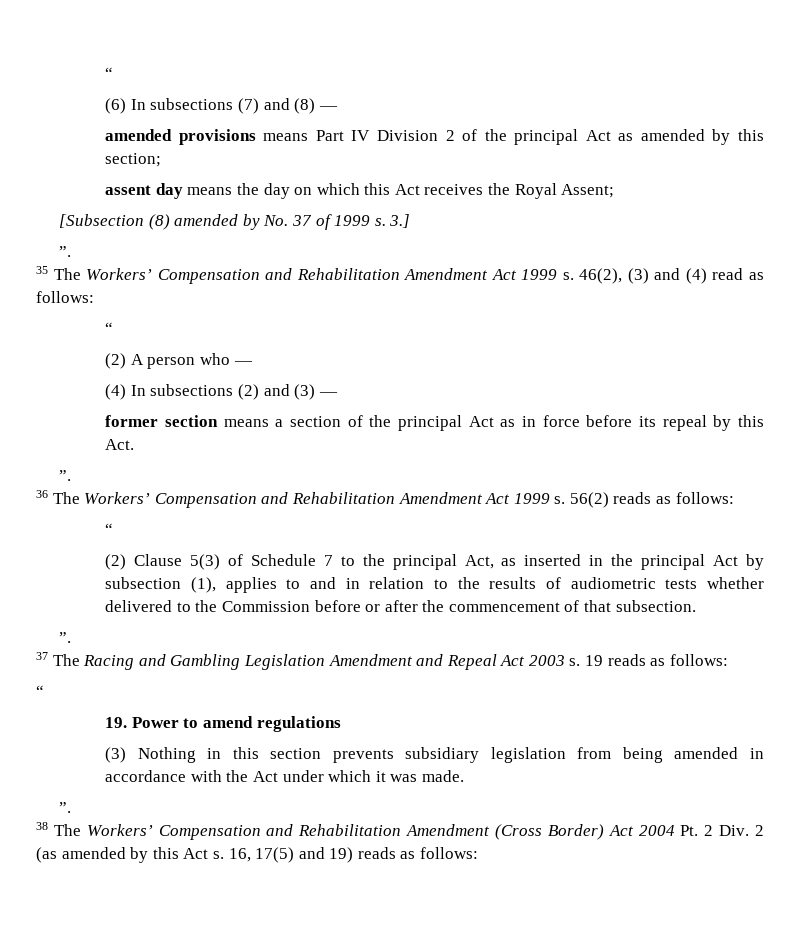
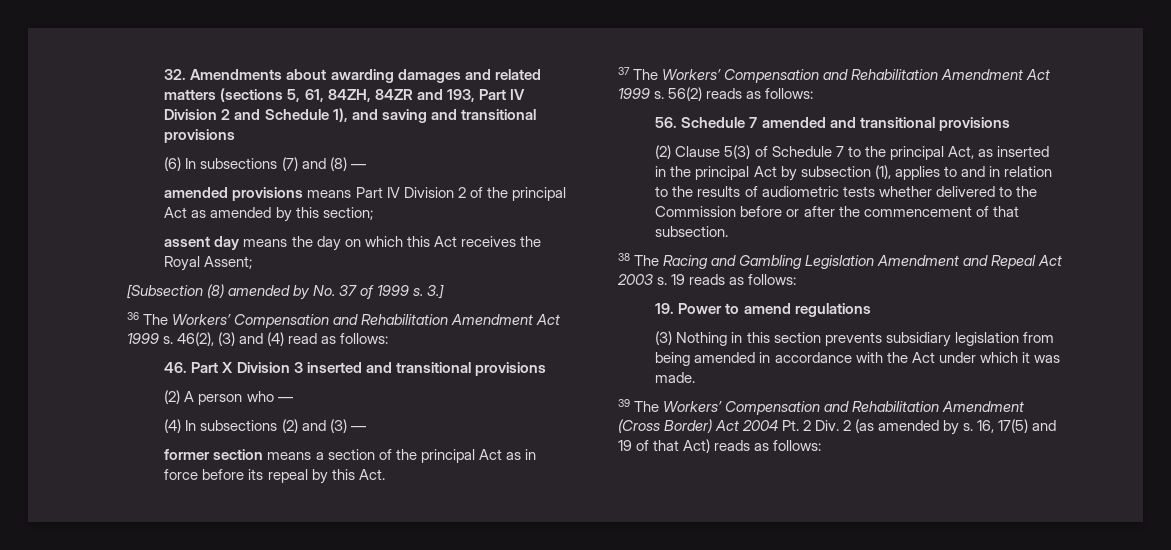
[105,67,114,79] “ -> [164,69,541,83] [164,88,525,102] [164,108,536,123] [164,129,236,143] 32. Amendments about awarding damages and related matters (sections 5, 61, 84ZH, 84ZR and 193, Part IV Division 2 and Schedule 1), and saving and transitional provisions
[59,246,72,257] [36,266,48,274] ”. // 35 -> [126,312,139,320] 36
[105,322,114,334] “ -> [164,362,546,376] 46. Part X Division 3 inserted and transitional provisions
[59,470,72,481] [36,490,48,498] ”. // 36 -> [617,67,630,75] 37
[105,523,114,535] “ -> [655,117,1010,131] 56. Schedule 7 amended and transitional provisions
[59,632,72,643] [36,652,48,660] ”. // 37 -> [617,253,630,261] 38
[36,685,44,697] // “ -> (797, 279) none
[59,802,72,813] [36,822,48,830] ”. // 38 -> [617,399,630,407] 39
[152,847,209,859] this Act -> (960, 427) none
[329,847,354,863] 19) -> [617,439,710,453] 19 of that Act)

